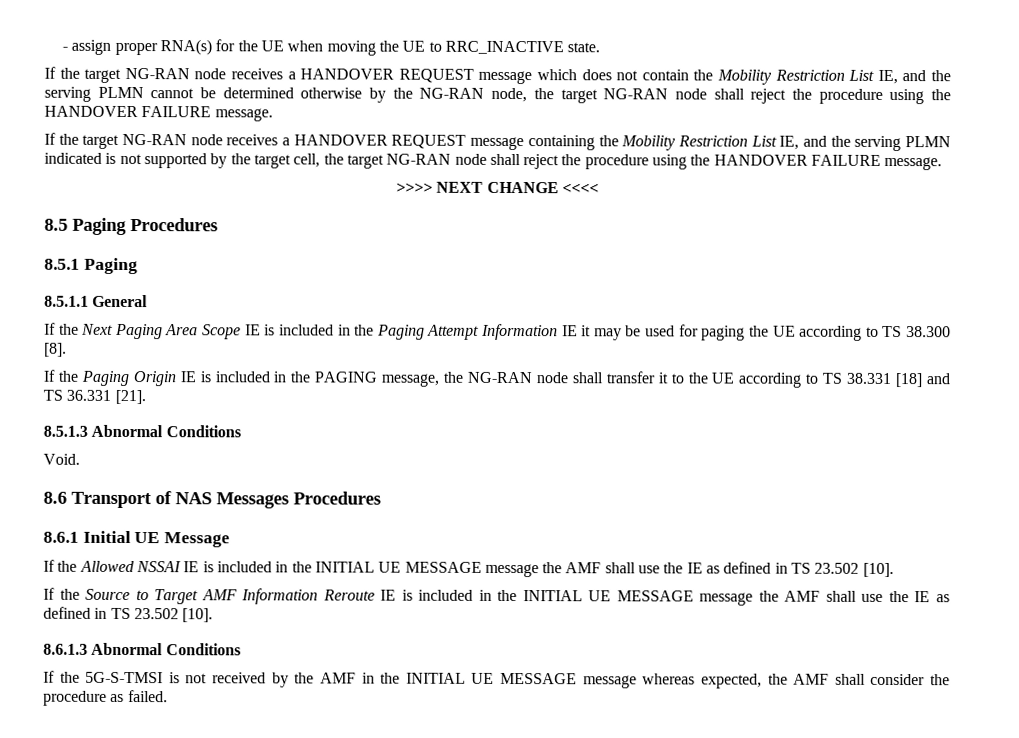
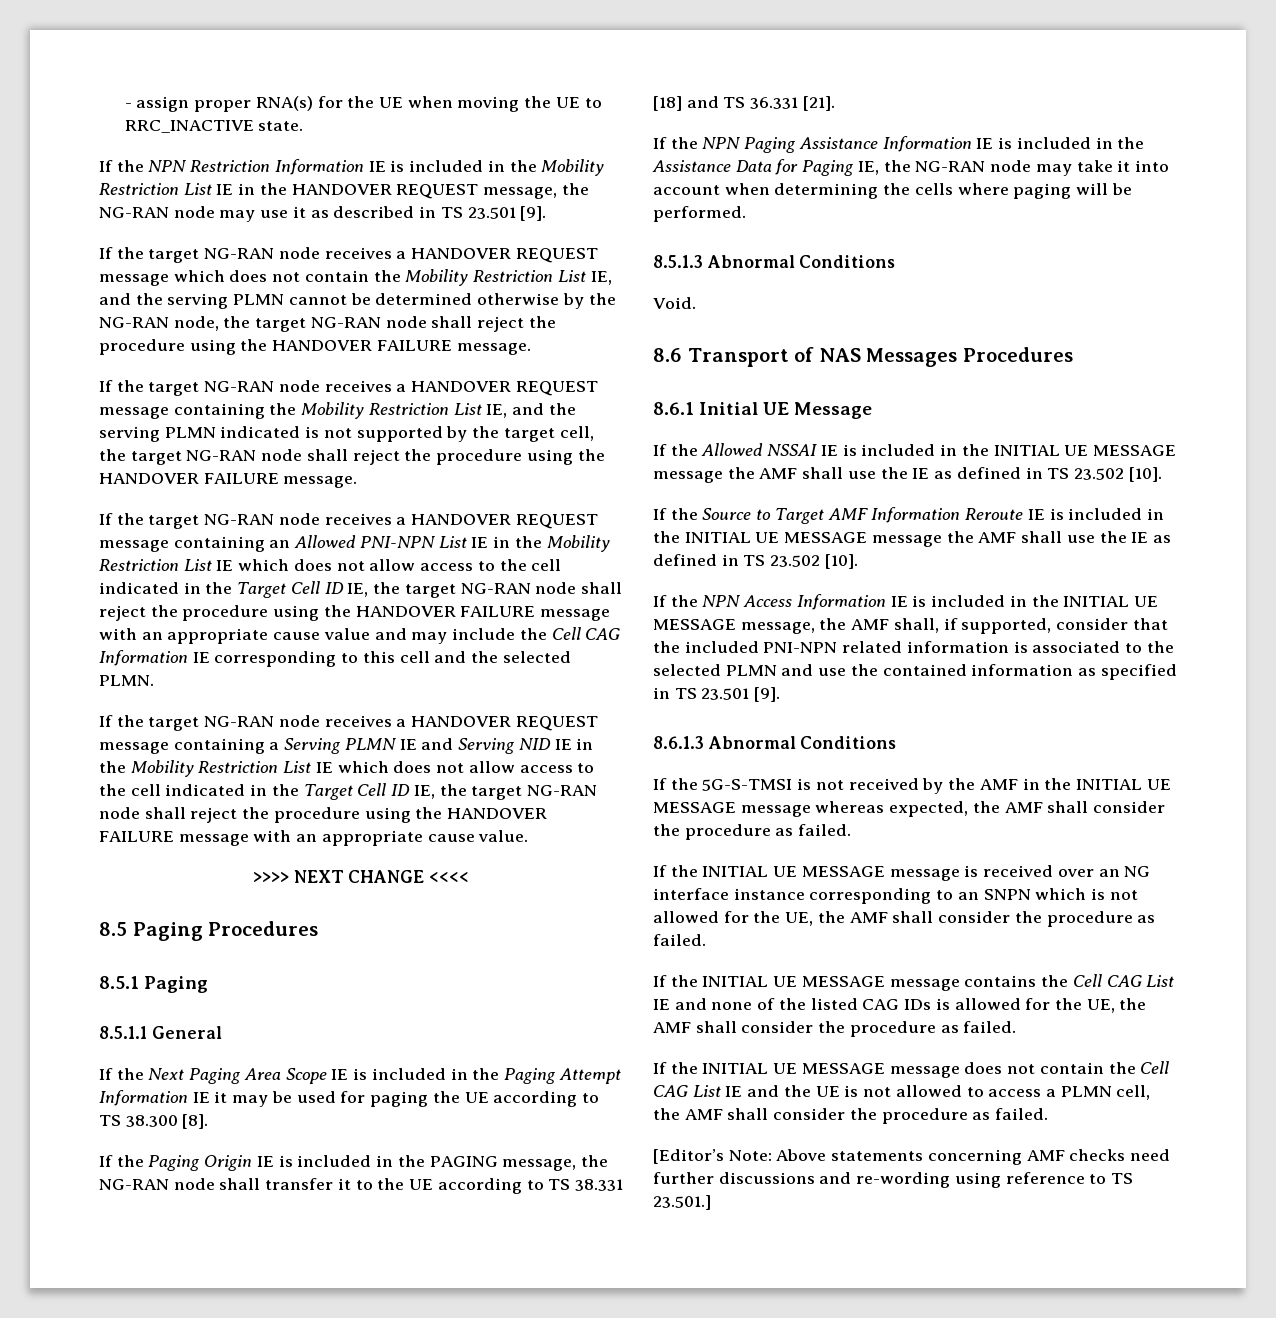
(601, 47) none -> [99,159,605,176] [99,183,589,199] [99,206,547,222] // If the NPN Restriction Information IE is included in the Mobility Restriction List IE in the HANDOVER REQUEST message, the NG-RAN node may use it as described in TS 23.501 [9].
(943, 163) none -> [99,513,598,529] [99,535,610,552] [99,559,562,571] [99,581,622,598] [99,605,611,621] [99,627,621,644] [99,650,571,667] [99,675,154,686] [99,715,598,731] [99,738,594,754] [99,760,595,777] [99,783,597,800] [99,807,548,823] [99,830,529,846] // If the target NG-RAN node receives a HANDOVER REQUEST message containing an Allowed PNI-NPN List IE in the Mobility Restriction List IE which does not allow access to the cell indicated in the Target Cell ID IE, the target NG-RAN node shall reject the procedure using the HANDOVER FAILURE message with an appropriate cause value and may include the Cell CAG Information IE corresponding to this cell and the selected PLMN. // If the target NG-RAN node receives a HANDOVER REQUEST message containing a Serving PLMN IE and Serving NID IE in the Mobility Restriction List IE which does not allow access to the cell indicated in the Target Cell ID IE, the target NG-RAN node shall reject the procedure using the HANDOVER FAILURE message with an appropriate cause value.
(146, 397) none -> [653,136,1145,153] [652,159,1169,176] [653,183,1132,199] [653,206,746,222] // If the NPN Paging Assistance Information IE is included in the Assistance Data for Paging IE, the NG-RAN node may take it into account when determining the cells where paging will be performed.
(214, 615) none -> [653,594,1158,610] [653,618,1168,634] [653,641,1174,653] [653,664,1177,680] [653,687,781,702] // If the NPN Access Information IE is included in the INITIAL UE MESSAGE message, the AMF shall, if supported, consider that the included PNI-NPN related information is associated to the selected PLMN and use the contained information as specified in TS 23.501 [9].
(168, 696) none -> [653,865,1151,881] [653,888,1138,904] [653,911,1156,927] [653,934,706,946] [653,974,1175,991] [653,998,1147,1013] [653,1021,1017,1037] [653,1061,1170,1078] [653,1085,1151,1100] [653,1108,1049,1124] [653,1149,1171,1165] [653,1172,1134,1188] [653,1195,711,1210] // If the INITIAL UE MESSAGE message is received over an NG interface instance corresponding to an SNPN which is not allowed for the UE, the AMF shall consider the procedure as failed. // If the INITIAL UE MESSAGE message contains the Cell CAG List IE and none of the listed CAG IDs is allowed for the UE, the AMF shall consider the procedure as failed. // If the INITIAL UE MESSAGE message does not contain the Cell CAG List IE and the UE is not allowed to access a PLMN cell, the AMF shall consider the procedure as failed. // [Editor’s Note: Above statements concerning AMF checks need further discussions and re-wording using reference to TS 23.501.]

